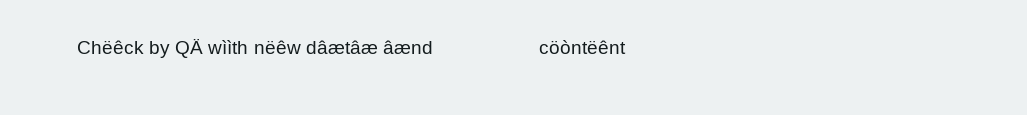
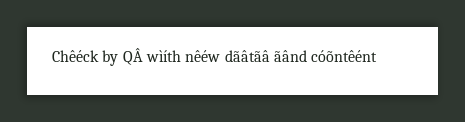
[77,38,626,58] Chëêck by QÄ wììth nëêw dâætâæ âænd cöòntëênt -> [52,48,378,66] Chêéck by QÂ wìíth nêéw dãâtãâ ãând cóõntêént

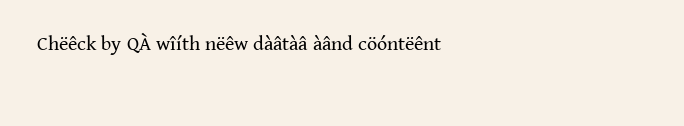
[52,48,378,66] Chêéck by QÂ wìíth nêéw dãâtãâ ãând cóõntêént -> [37,32,441,55] Chëêck by QÀ wîíth nëêw dàâtàâ àând cöóntëênt

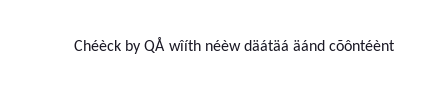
[37,32,441,55] Chëêck by QÀ wîíth nëêw dàâtàâ àând cöóntëênt -> [74,37,396,54] Chéèck by QÅ wîíth néèw däátäá äánd cõôntéènt

